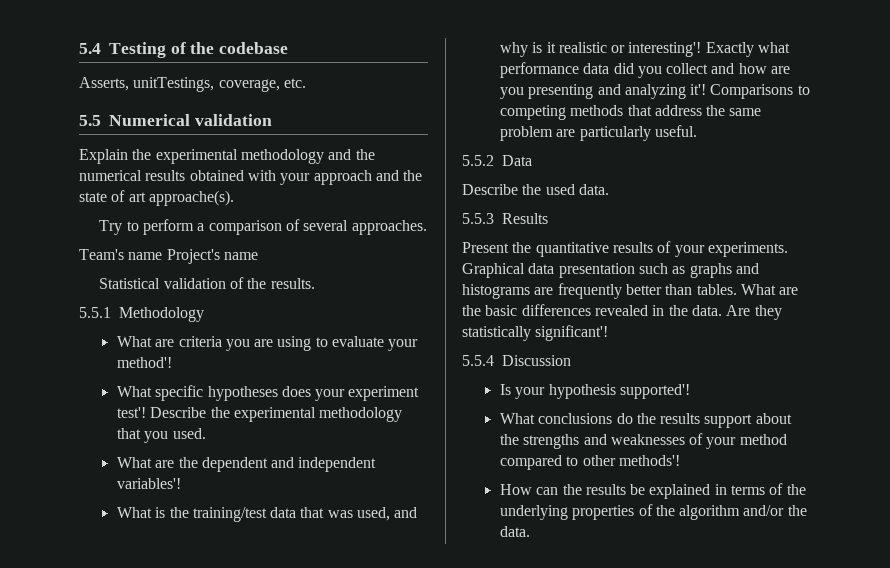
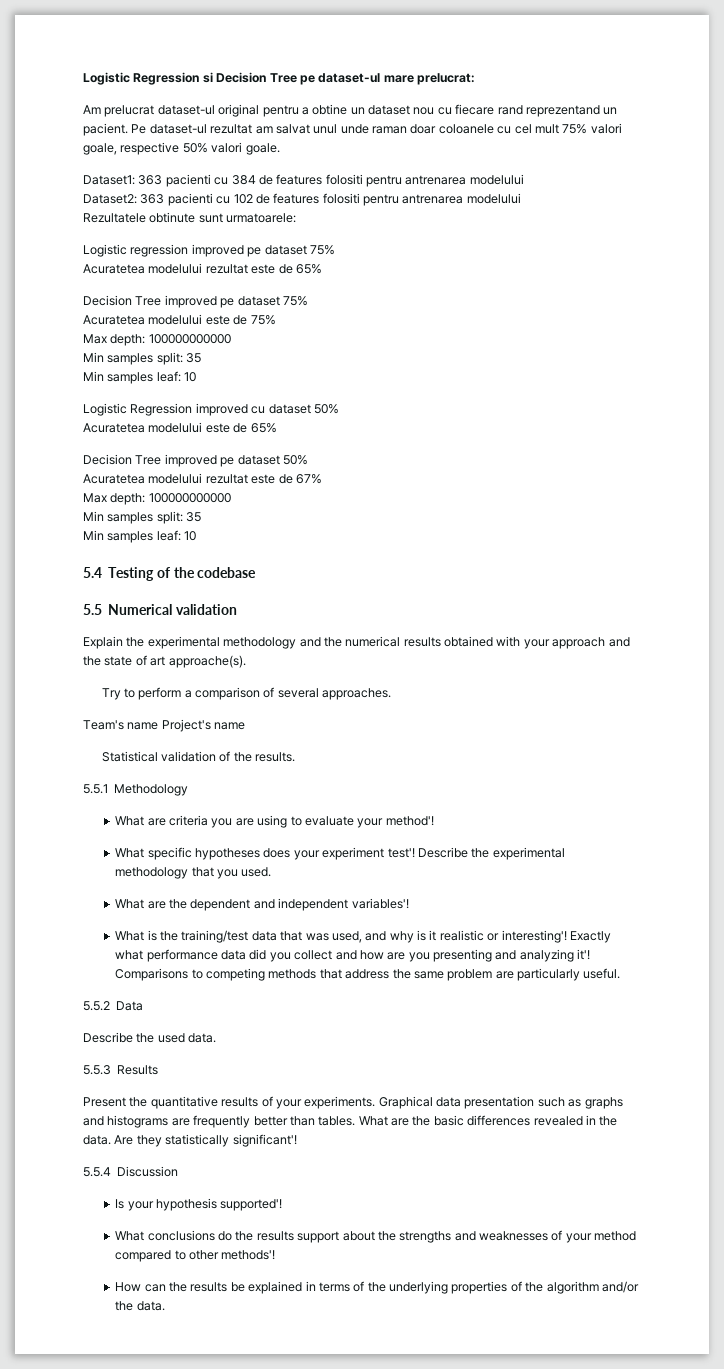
(79, 48) none -> [83,72,475,85] [83,104,618,117] [83,123,622,136] [83,142,280,155] [83,174,524,187] [83,193,521,206] [83,212,297,223] [83,244,335,257] [83,263,322,274] [83,295,308,308] [83,314,276,325] [83,334,231,346] [83,352,202,365] [83,371,197,384] [83,403,339,416] [83,422,277,433] [83,454,308,467] [83,473,322,484] [83,493,231,505] [83,511,202,524] [83,530,197,543] Logistic Regression si Decision Tree pe dataset-ul mare prelucrat: // Am prelucrat dataset-ul original pentru a obtine un dataset nou cu fiecare rand reprezentand un pacient. Pe dataset-ul rezultat am salvat unul unde raman doar coloanele cu cel mult 75% valori goale, respective 50% valori goale. // Dataset1: 363 pacienti cu 384 de features folositi pentru antrenarea modelului // Dataset2: 363 pacienti cu 102 de features folositi pentru antrenarea modelului // Rezultatele obtinute sunt urmatoarele: // Logistic regression improved pe dataset 75% // Acuratetea modelului rezultat este de 65% // Decision Tree improved pe dataset 75% // Acuratetea modelului este de 75% // Max depth: 100000000000 // Min samples split: 35 // Min samples leaf: 10 // Logistic Regression improved cu dataset 50% // Acuratetea modelului este de 65% // Decision Tree improved pe dataset 50% // Acuratetea modelului rezultat este de 67% // Max depth: 100000000000 // Min samples split: 35 // Min samples leaf: 10 //
[79,77,306,92] // Asserts, unitTestings, coverage, etc. -> (257, 572) none

